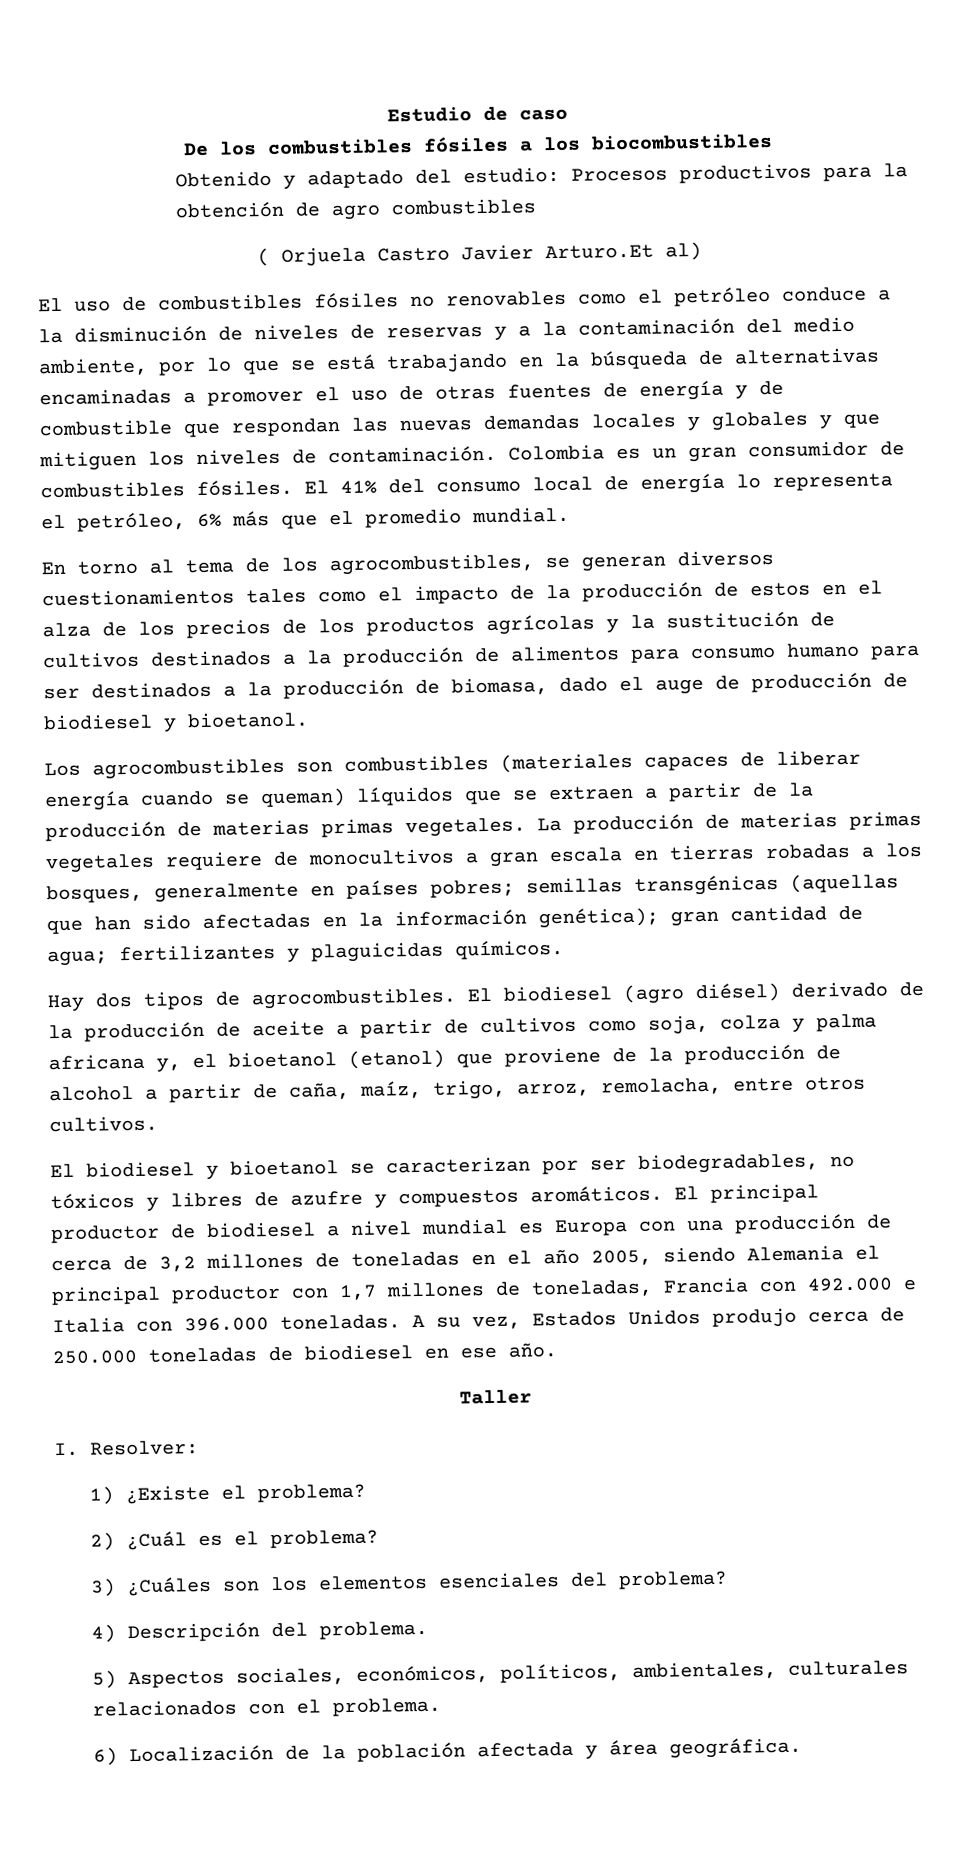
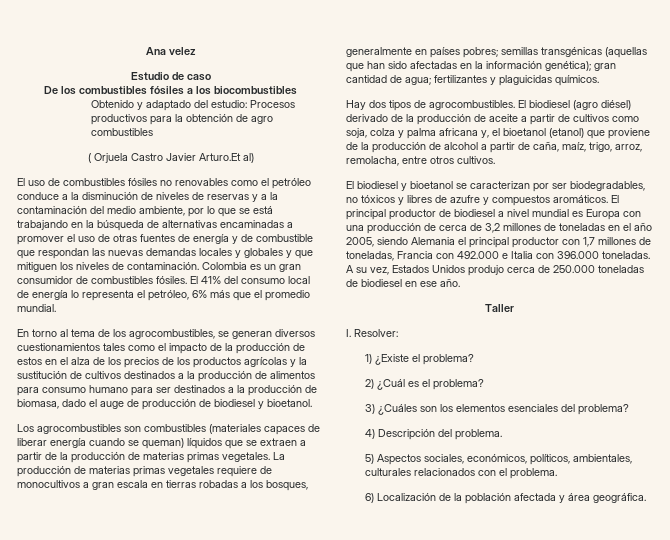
(386, 114) none -> [145,47,196,55] Ana velez //

